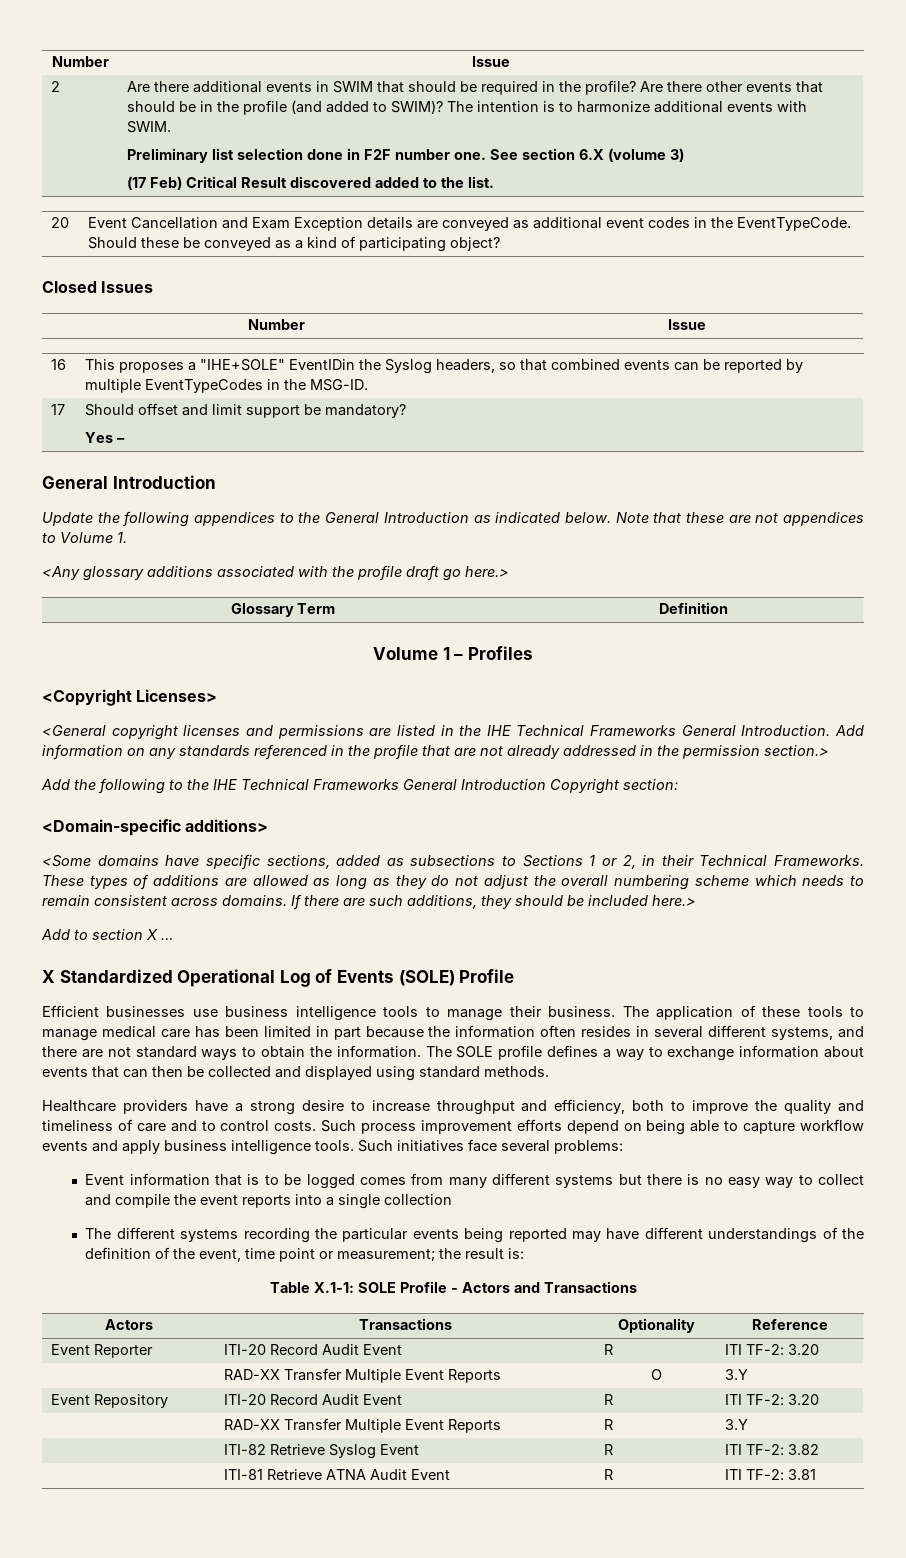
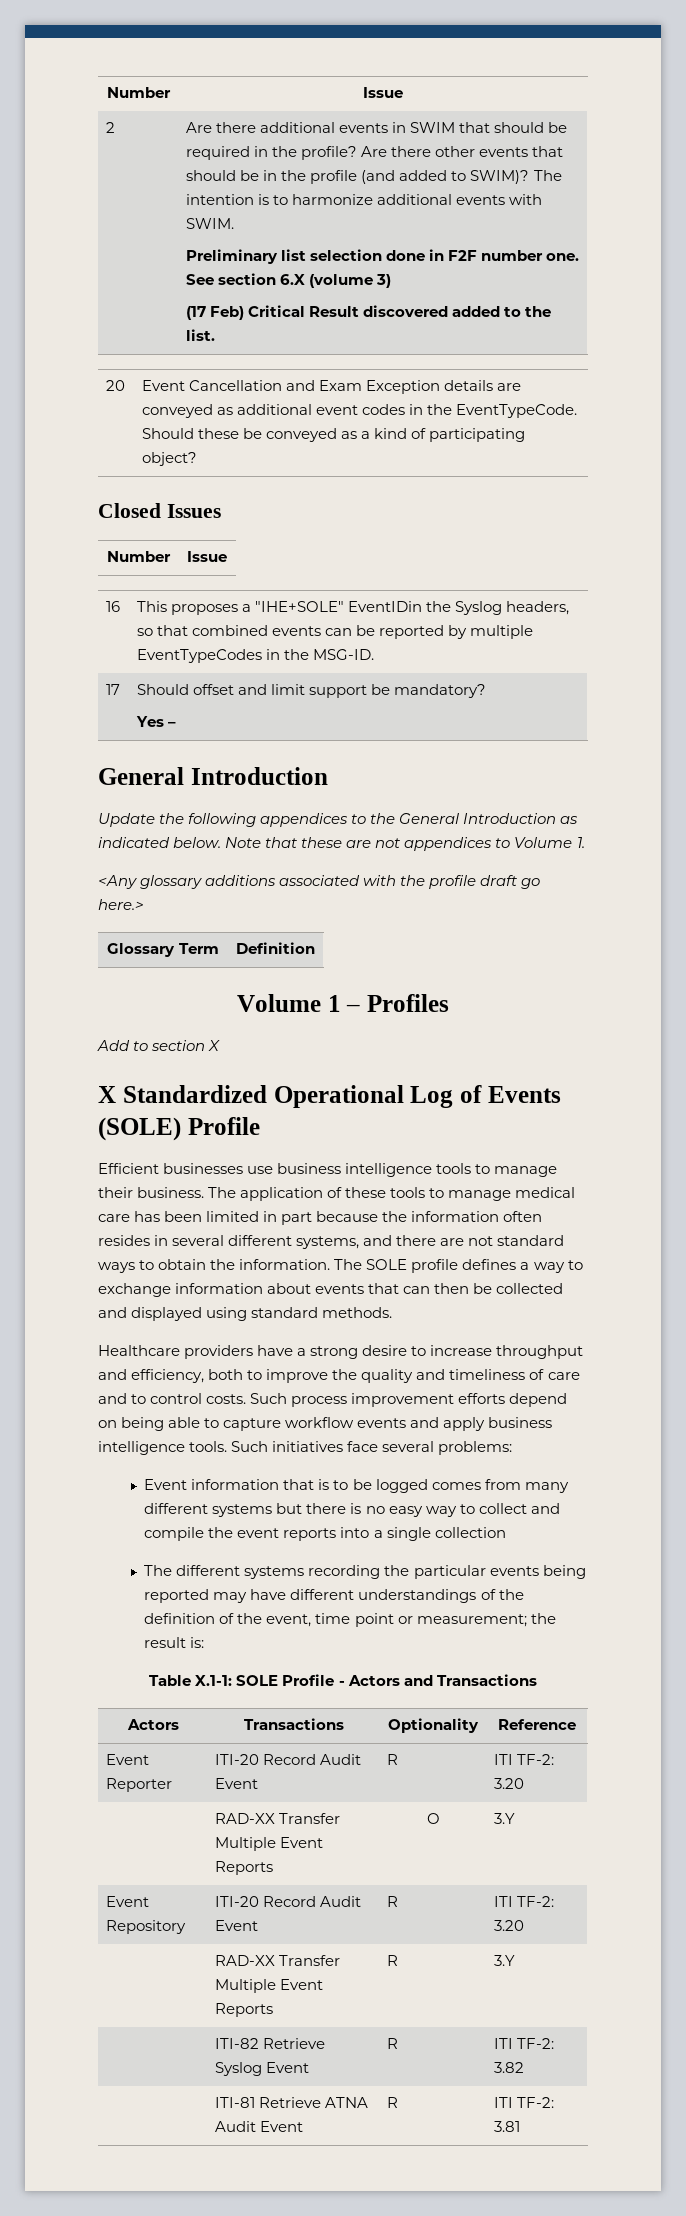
[42,689,218,706] [42,725,864,740] [42,744,829,760] [41,778,678,794] [42,819,269,836] [42,854,864,870] [42,874,864,890] [42,894,696,910] // <Copyright Licenses> // <General copyright licenses and permissions are listed in the IHE Technical Frameworks General Introduction. Add information on any standards referenced in the profile that are not already addressed in the permission section.> // Add the following to the IHE Technical Frameworks General Introduction Copyright section: // <Domain-specific additions> // <Some domains have specific sections, added as subsections to Sections 1 or 2, in their Technical Frameworks. These types of additions are allowed as long as they do not adjust the overall numbering scheme which needs to remain consistent across domains. If there are such additions, they should be included here.> -> (450, 1003) none
[161,938,174,940] … -> (221, 1045) none

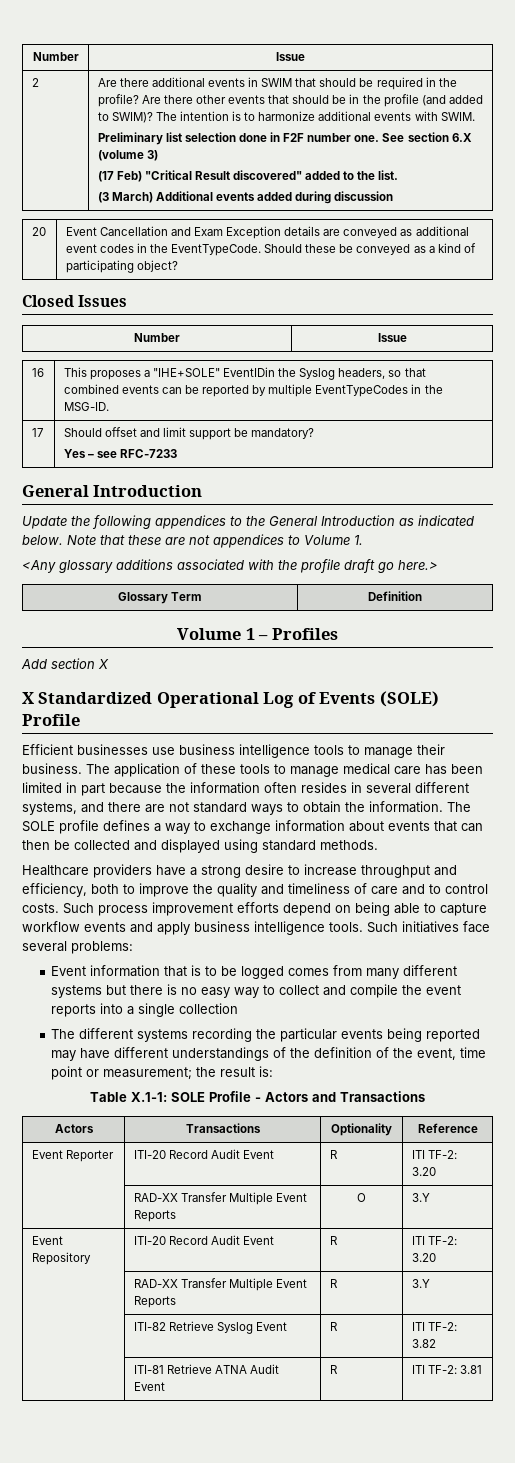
[248,305,449,317] Critical Result discovered -> [144,170,303,180] "Critical Result discovered"
(216, 335) none -> [97,191,394,204] // (3 March) Additional events added during discussion
(177, 724) none -> [96,449,177,458] see RFC-7233
[133,1041,149,1051] to -> (47, 664) none

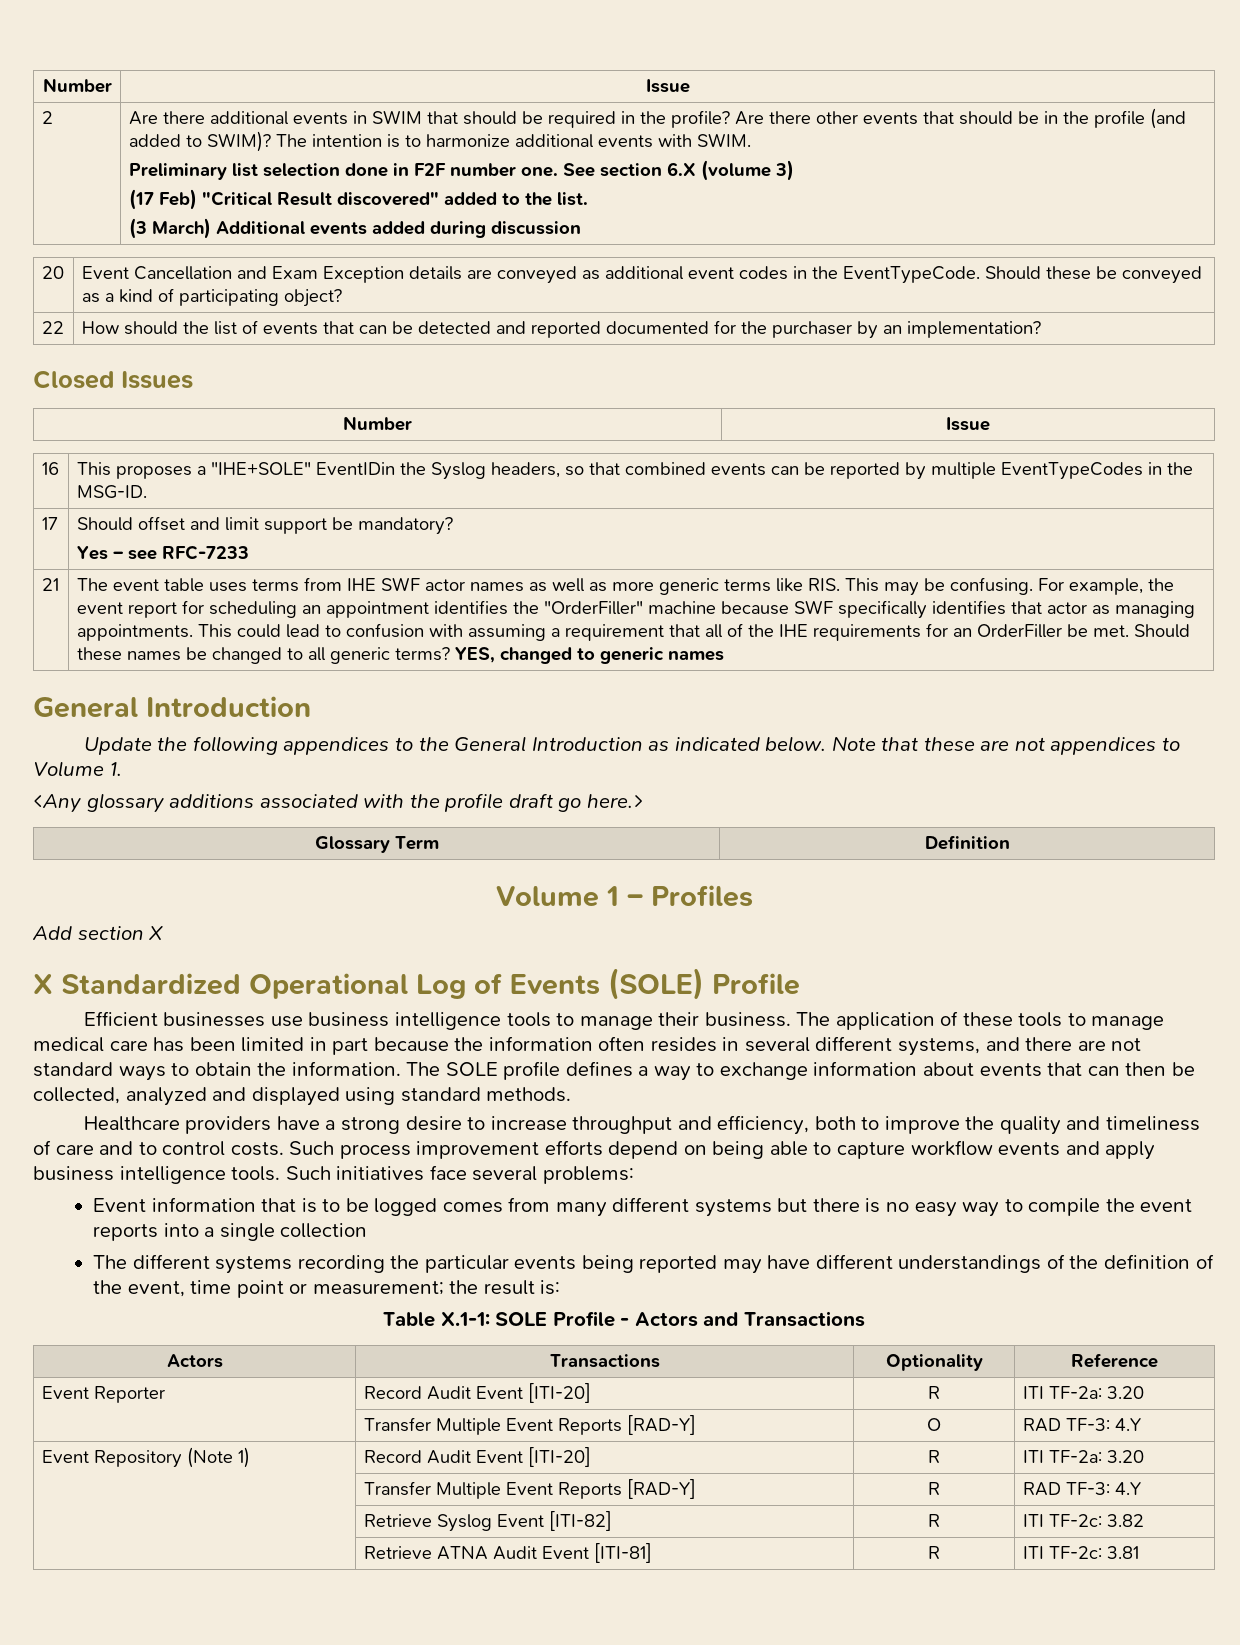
(178, 266) none -> [41,321,64,334] [81,320,1041,339] // 22 | How should the list of events that can be detected and reported documented for the purchaser by an implementation?
(177, 453) none -> [41,578,59,591] [76,577,1174,596] [76,600,1195,619] [76,623,1190,641] [76,647,724,664] // 21 | The event table uses terms from IHE SWF actor names as well as more generic terms like RIS. This may be confusing. For example, the event report for scheduling an appointment identifies the "OrderFiller" machine because SWF specifically identifies that actor as managing appointments. This could lead to confusion with assuming a requirement that all of the IHE requirements for an OrderFiller be met. Should these names be changed to all generic terms? YES, changed to generic names
[74,840,130,850] collected -> [33,1087,207,1106] collected, analyzed
[279,985,347,996] collect and -> (1023, 1205) none
[133,1149,274,1159] [329,1150,338,1159] [411,1150,457,1159] [411,1167,436,1176] [133,1192,307,1205] [133,1210,176,1222] ITI-20 Record Audit Event | R | ITI TF-2: 3.20 // | RAD-XX Transfer Multiple Event Reports -> [363,1383,591,1403] [928,1386,940,1399] [1022,1386,1144,1399] [363,1415,696,1435] Record Audit Event [ITI-20] | R | ITI TF-2a: 3.20 // | Transfer Multiple Event Reports [RAD-Y]
[411,1193,430,1202] 3.Y -> [1022,1418,1141,1432] RAD TF-3: 4.Y
[133,1235,274,1245] [329,1236,338,1245] [411,1236,457,1245] [411,1253,436,1262] [133,1278,307,1291] [133,1296,176,1308] [329,1279,338,1288] [411,1279,430,1288] [133,1322,166,1331] | ITI-20 Record Audit Event | R | ITI TF-2: 3.20 // | RAD-XX Transfer Multiple Event Reports | R | 3.Y // | ITI-82 -> [186,1447,250,1468] [363,1447,591,1467] [928,1450,940,1463] [1022,1450,1144,1463] [363,1479,696,1499] [928,1482,940,1495] [1022,1482,1141,1496] (Note 1) | Record Audit Event [ITI-20] | R | ITI TF-2a: 3.20 // | Transfer Multiple Event Reports [RAD-Y] | R | RAD TF-3: 4.Y // |
[329,1322,338,1331] [411,1322,457,1331] | R | ITI TF-2: -> [548,1511,612,1531] [928,1514,940,1527] [1022,1514,1102,1527] [ITI-82] | R | ITI TF-2c:
[133,1365,164,1374] ITI-81 -> (1144, 1520) none
[329,1365,338,1374] [411,1365,457,1374] | R | ITI TF-2: -> [593,1543,652,1563] [928,1546,940,1559] [1022,1546,1102,1559] [ITI-81] | R | ITI TF-2c:

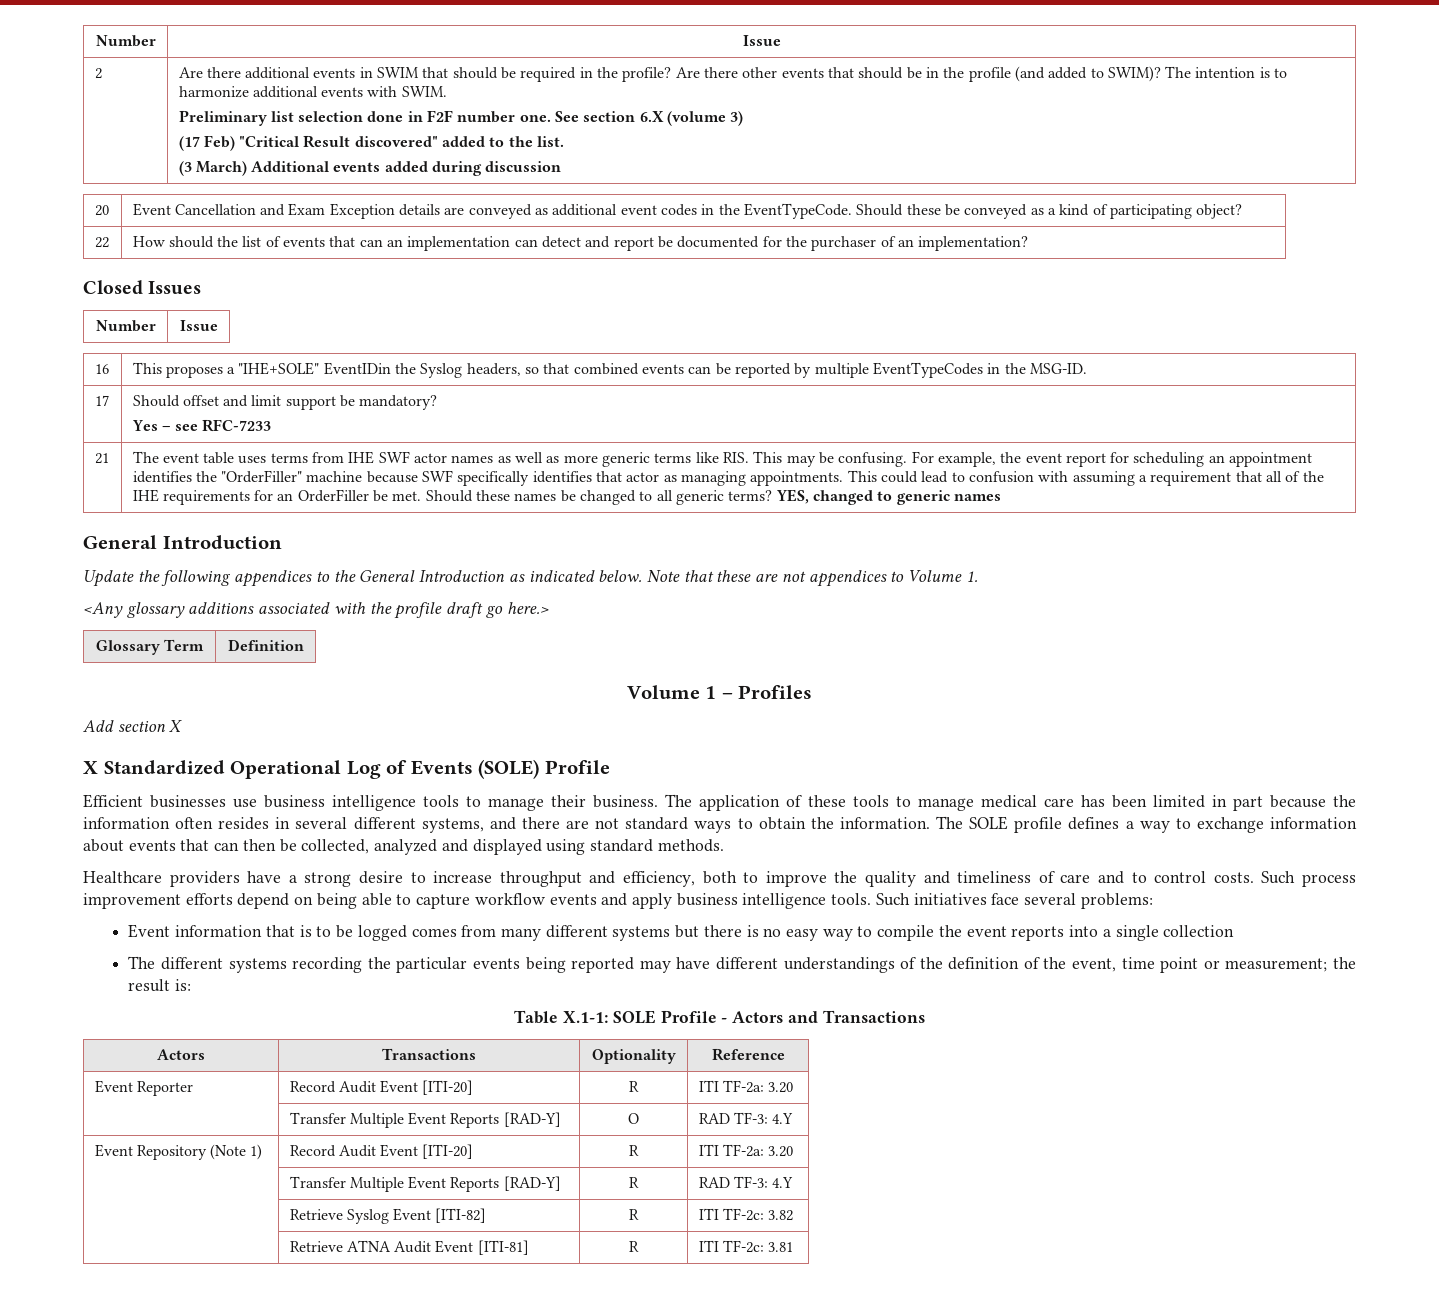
[391,321,601,338] be detected and reported -> [387,236,674,251] an implementation can detect and report be
[856,321,878,339] by -> [880,236,896,247] of

